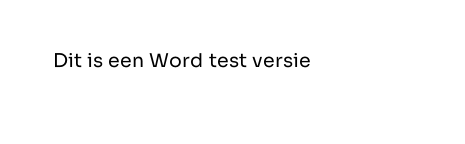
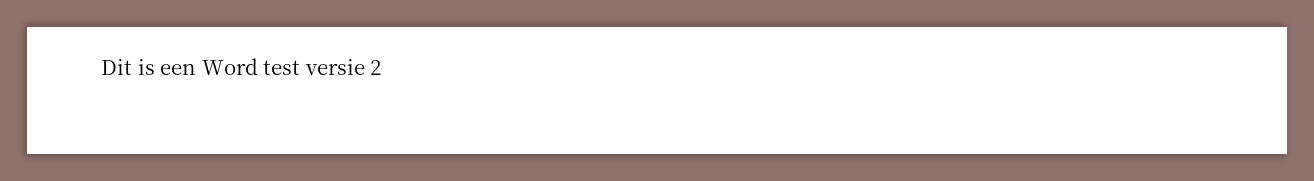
(311, 60) none -> [370,60,382,75] 2

